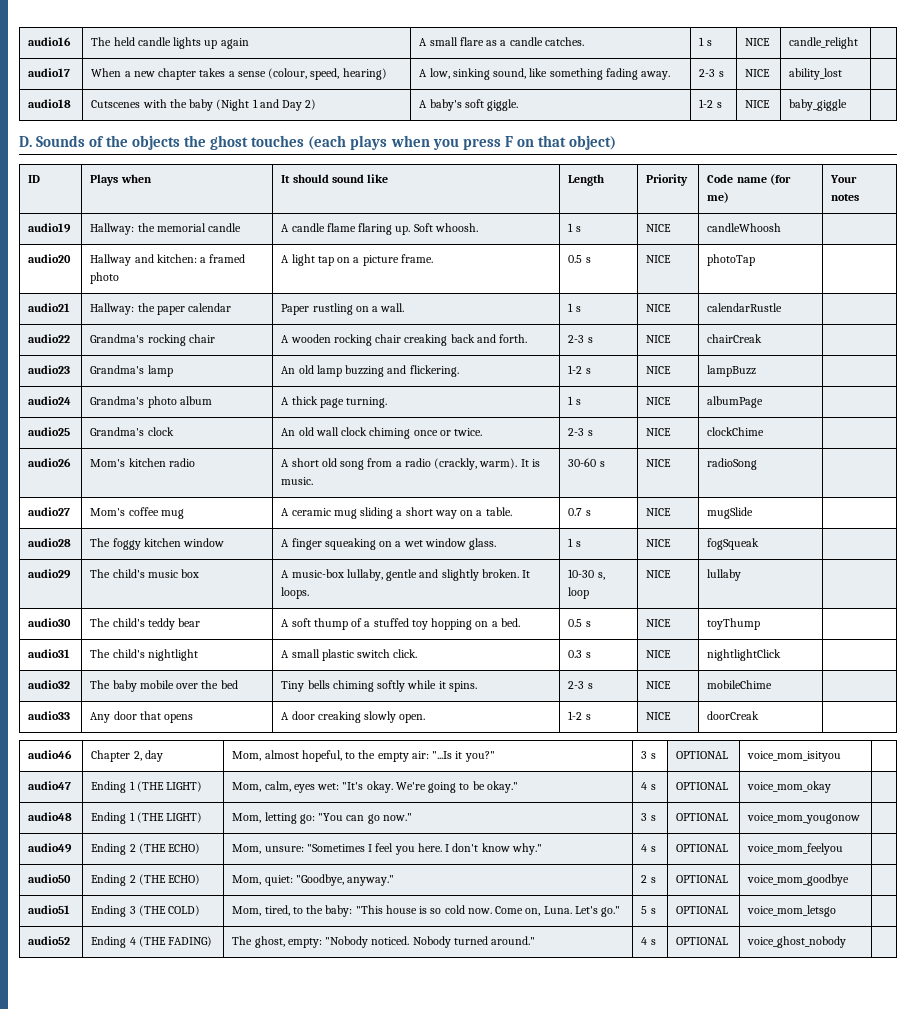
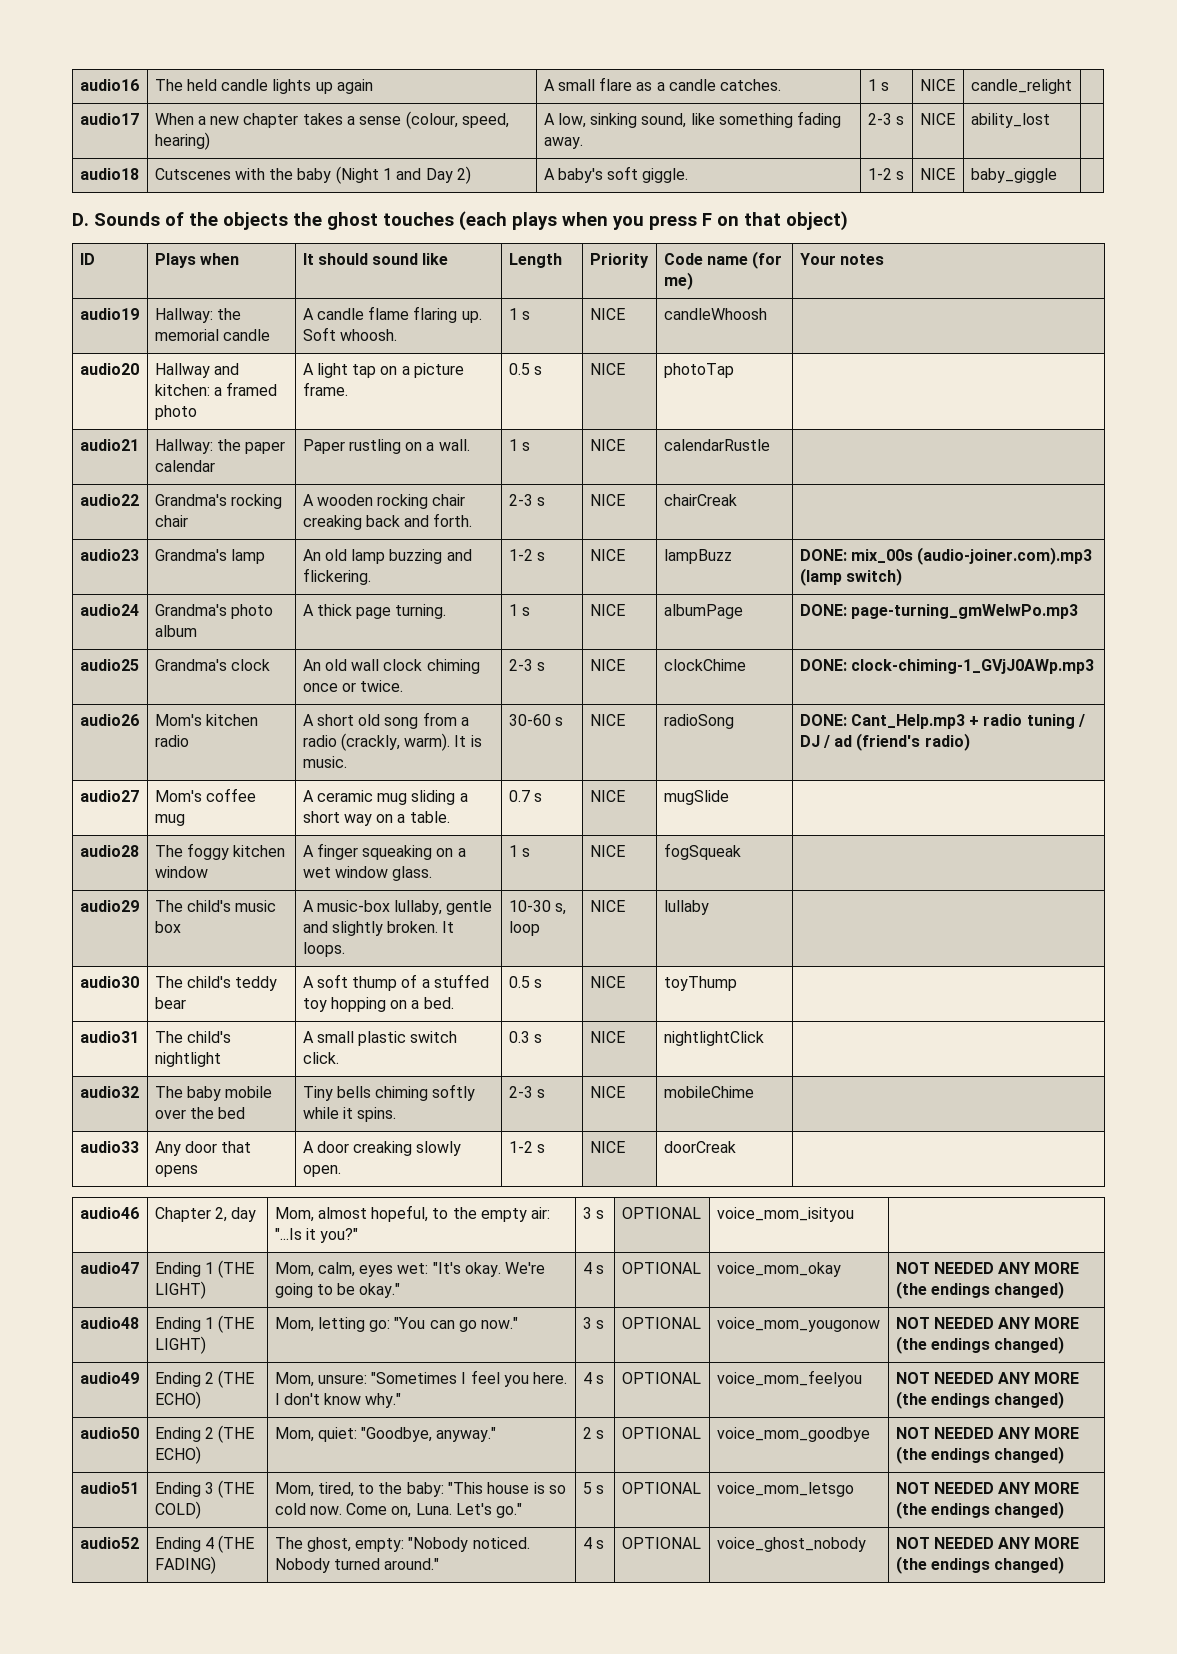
(757, 371) none -> [799,547,1093,565] [799,568,902,586] DONE: mix_00s (audio-joiner.com).mp3 (lamp switch)
(764, 402) none -> [799,604,1078,619] DONE: page-turning_gmWeIwPo.mp3
(765, 431) none -> [799,659,1094,674] DONE: clock-chiming-1_GVjJ0AWp.mp3
(758, 464) none -> [799,714,1086,729] [799,733,970,751] DONE: Cant_Help.mp3 + radio tuning / DJ / ad (friend's radio)
(832, 787) none -> [895,1262,1080,1274] [895,1281,1065,1299] NOT NEEDED ANY MORE (the endings changed)
(861, 818) none -> [895,1317,1080,1329] [895,1336,1065,1354] NOT NEEDED ANY MORE (the endings changed)
(844, 849) none -> [895,1372,1080,1384] [895,1391,1065,1409] NOT NEEDED ANY MORE (the endings changed)
(850, 880) none -> [895,1427,1080,1439] [895,1446,1065,1464] NOT NEEDED ANY MORE (the endings changed)
(837, 911) none -> [895,1482,1080,1494] [895,1501,1065,1519] NOT NEEDED ANY MORE (the endings changed)
(847, 942) none -> [895,1537,1080,1549] [895,1556,1065,1574] NOT NEEDED ANY MORE (the endings changed)

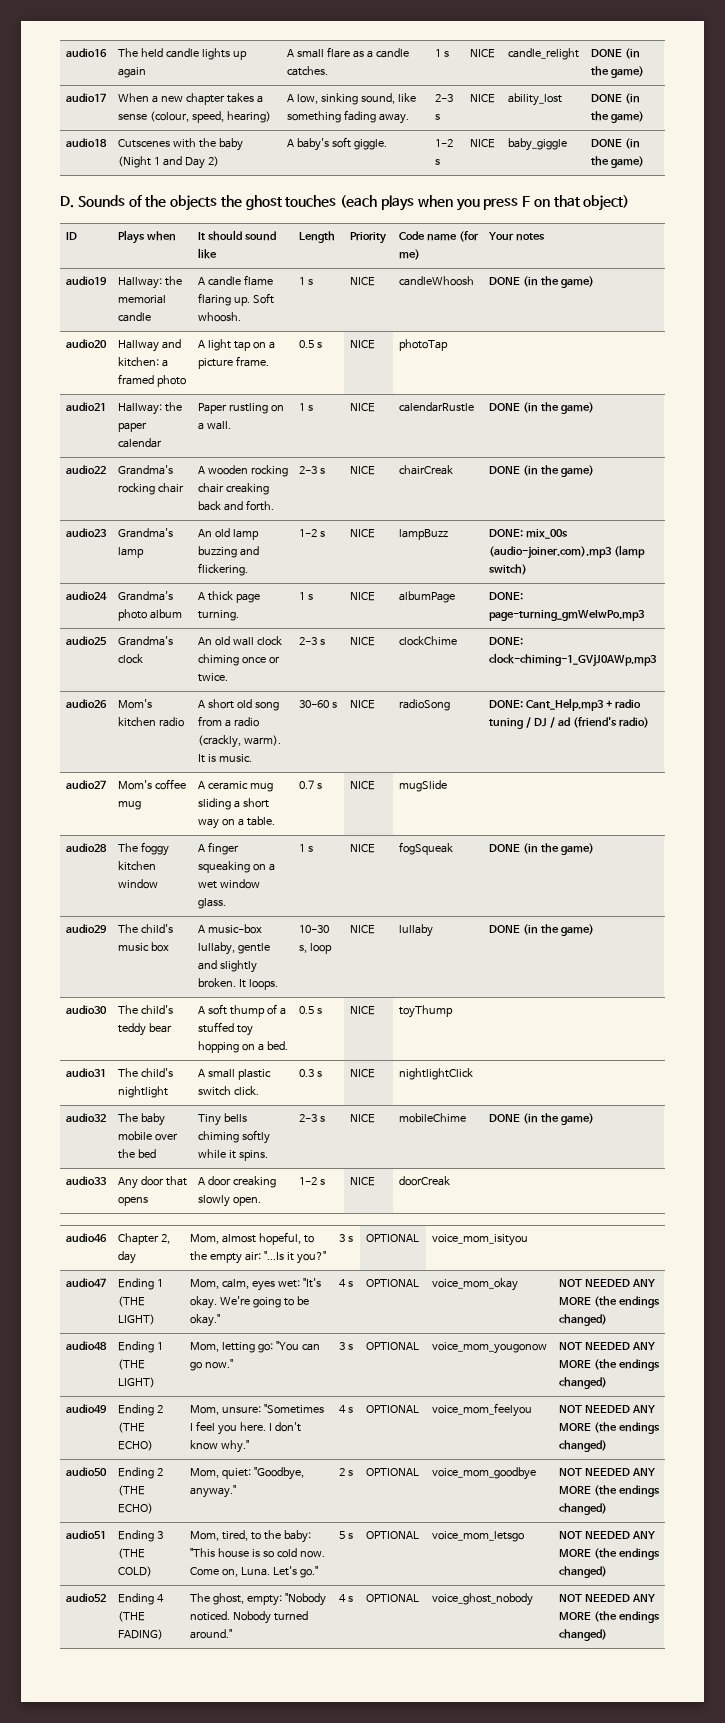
(1072, 86) none -> [590,48,640,59] [590,66,644,78] DONE (in the game)
(1050, 120) none -> [590,93,640,104] [590,111,644,123] DONE (in the game)
(1057, 175) none -> [590,138,640,149] [590,156,644,168] DONE (in the game)
(767, 314) none -> [488,276,594,288] DONE (in the game)
(770, 445) none -> [488,402,594,414] DONE (in the game)
(737, 500) none -> [488,465,594,477] DONE (in the game)
(741, 851) none -> [488,843,594,855] DONE (in the game)
(709, 907) none -> [488,924,594,936] DONE (in the game)
(754, 1092) none -> [488,1113,594,1125] DONE (in the game)

